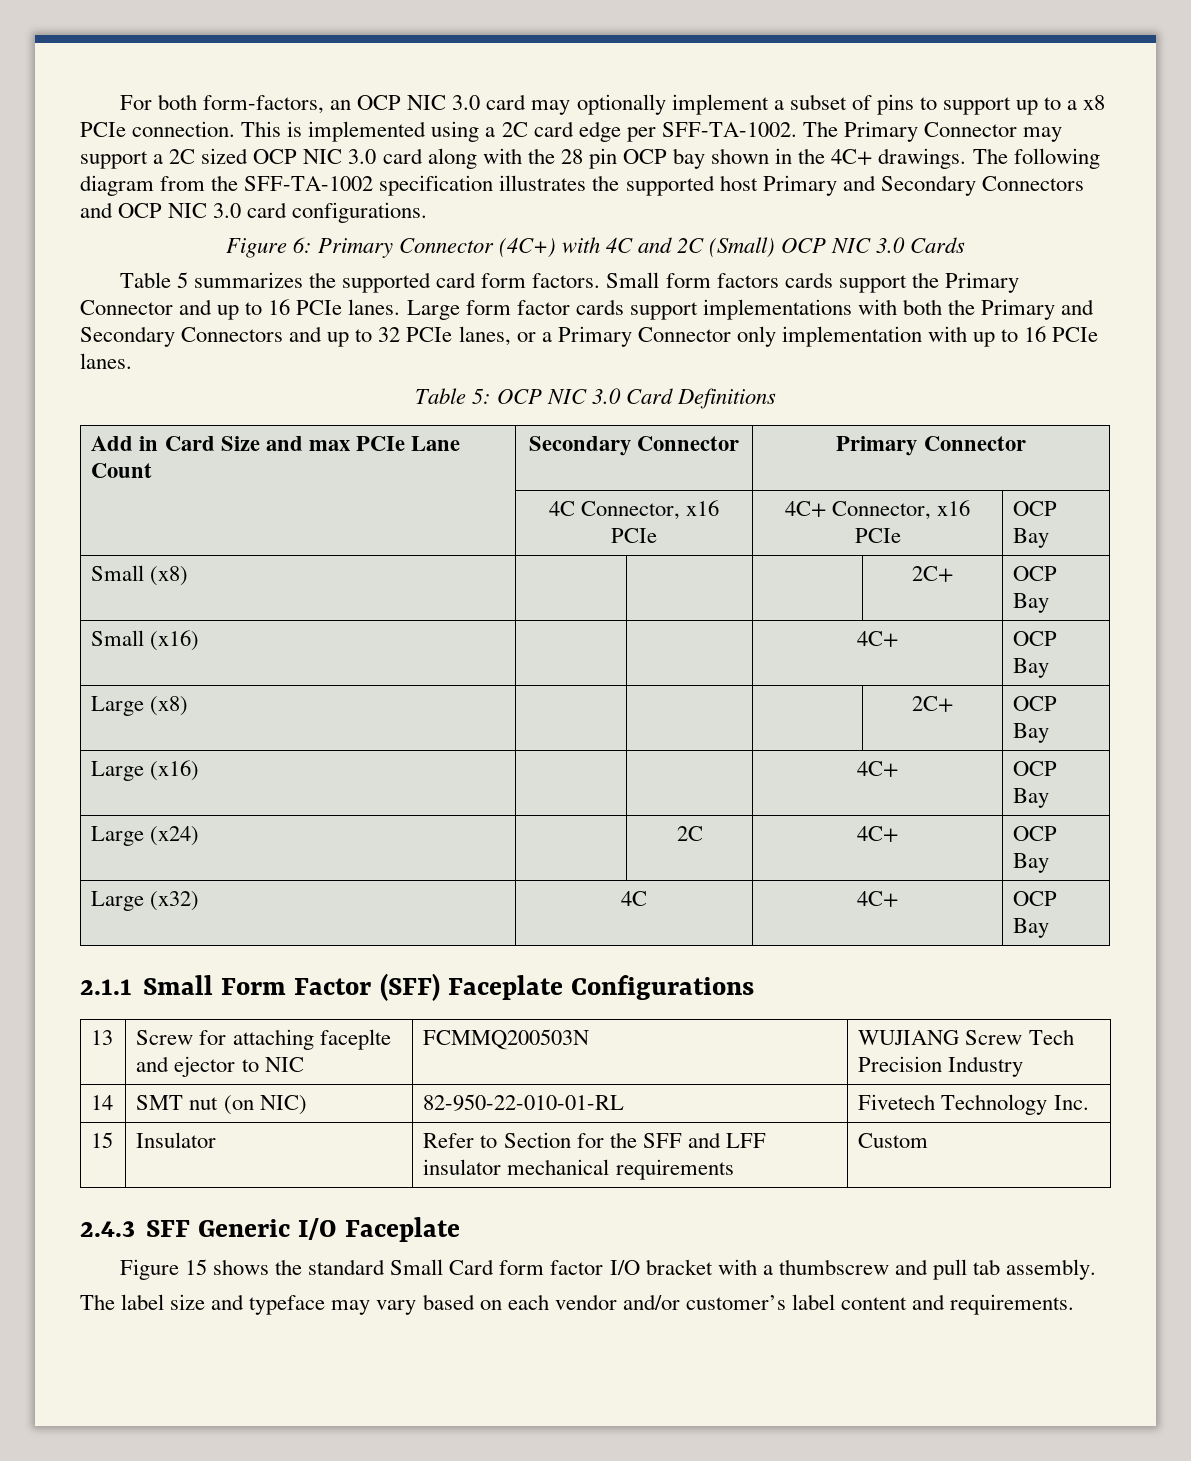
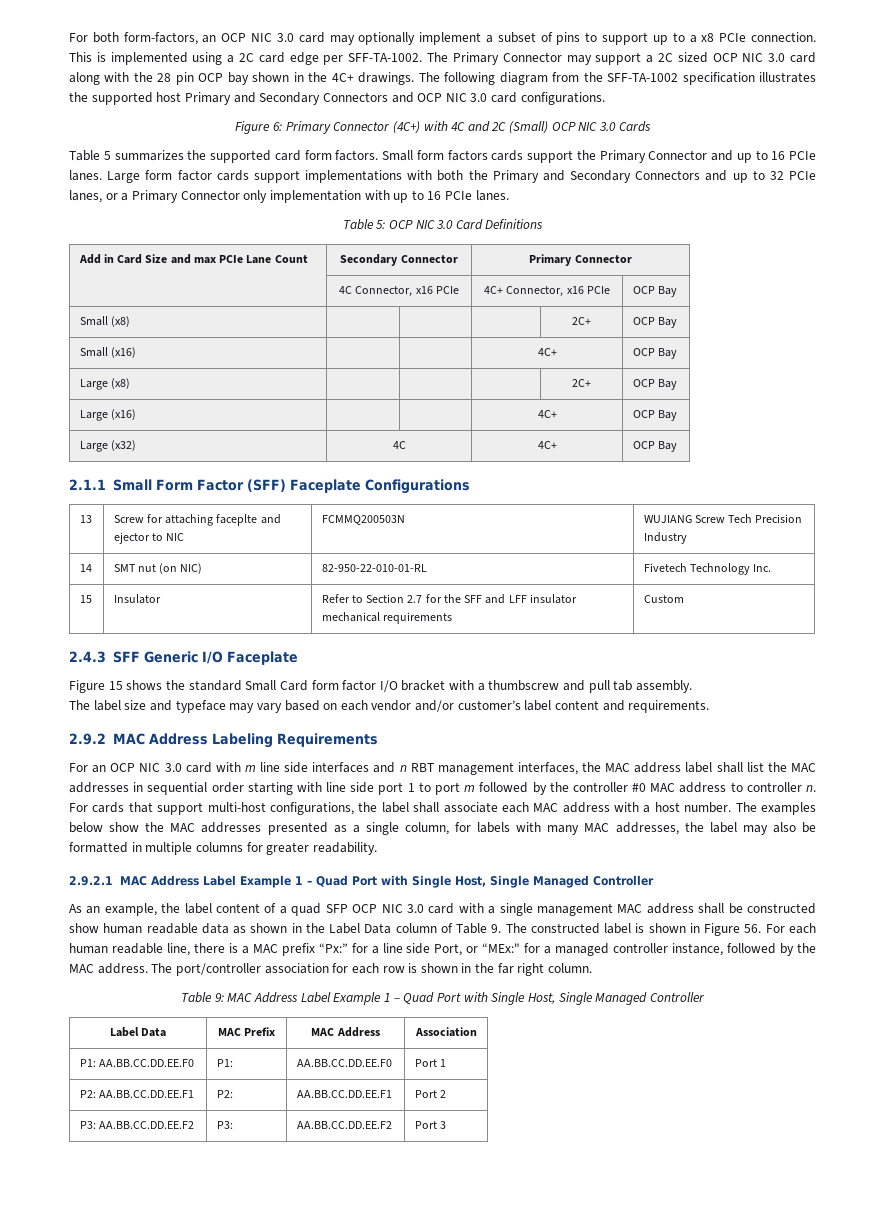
[91,826,200,846] [676,826,703,841] [857,826,898,842] [1013,826,1058,841] [1013,853,1050,873] // Large (x24) | | 2C | 4C+ | OCP Bay -> (677, 415) none
(571, 1140) none -> [407,595,423,603] 2.7
(1075, 1304) none -> [69,733,378,748] [69,762,817,775] [69,782,816,795] [69,802,817,815] [69,822,817,835] [69,842,377,855] [69,875,654,888] [69,903,817,916] [69,923,816,936] [69,943,816,956] [69,963,593,976] [181,992,705,1005] [109,1027,167,1037] [217,1027,276,1036] [311,1027,380,1037] [414,1027,477,1037] [79,1059,194,1067] [216,1059,233,1067] [296,1059,392,1067] [414,1059,446,1067] [79,1090,194,1098] [216,1090,233,1098] [296,1090,392,1098] [414,1090,446,1098] [79,1121,194,1129] [216,1121,233,1129] [296,1121,392,1129] [414,1121,446,1129] // 2.9.2 MAC Address Labeling Requirements // For an OCP NIC 3.0 card with m line side interfaces and n RBT management interfaces, the MAC address label shall list the MAC addresses in sequential order starting with line side port 1 to port m followed by the controller #0 MAC address to controller n. For cards that support multi-host configurations, the label shall associate each MAC address with a host number. The examples below show the MAC addresses presented as a single column, for labels with many MAC addresses, the label may also be formatted in multiple columns for greater readability. // 2.9.2.1 MAC Address Label Example 1 – Quad Port with Single Host, Single Managed Controller // As an example, the label content of a quad SFP OCP NIC 3.0 card with a single management MAC address shall be constructed show human readable data as shown in the Label Data column of Table 9. The constructed label is shown in Figure 56. For each human readable line, there is a MAC prefix “Px:” for a line side Port, or “MEx:" for a managed controller instance, followed by the MAC address. The port/controller association for each row is shown in the far right column. // Table 9: MAC Address Label Example 1 – Quad Port with Single Host, Single Managed Controller // Label Data | MAC Prefix | MAC Address | Association // P1: AA.BB.CC.DD.EE.F0 | P1: | AA.BB.CC.DD.EE.F0 | Port 1 // P2: AA.BB.CC.DD.EE.F1 | P2: | AA.BB.CC.DD.EE.F1 | Port 2 // P3: AA.BB.CC.DD.EE.F2 | P3: | AA.BB.CC.DD.EE.F2 | Port 3

